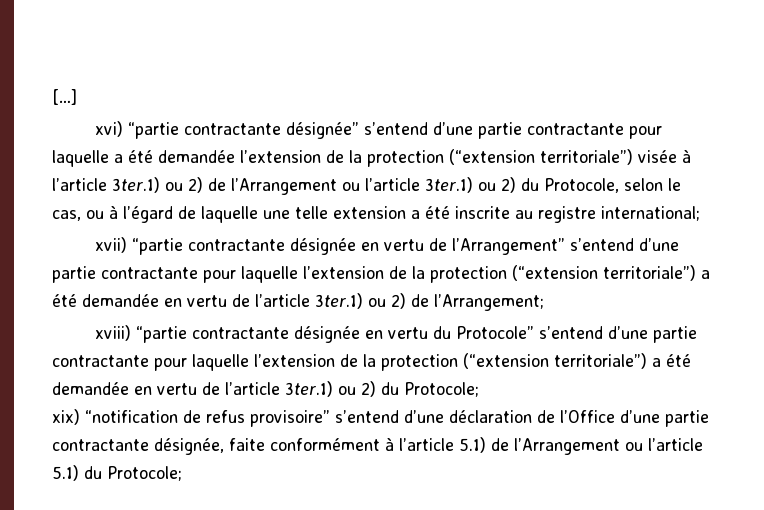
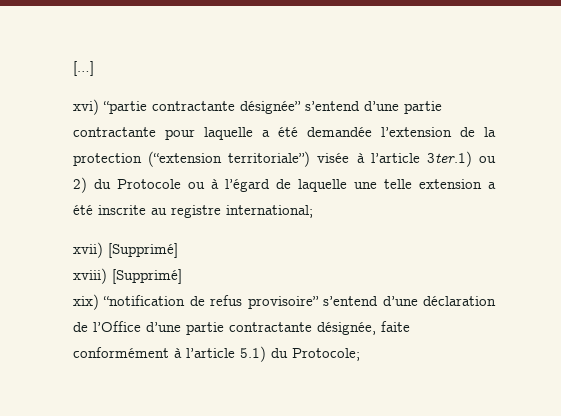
[208,177,681,195] [52,210,81,221] de l’Arrangement ou l’article 3ter.1) ou 2) du Protocole, selon le cas, -> [94,179,181,189] du Protocole
[132,238,680,255] [52,265,710,283] [52,293,544,311] [95,325,698,343] [52,353,691,371] [52,381,479,397] “partie contractante désignée en vertu de l’Arrangement” s’entend d’une partie contractante pour laquelle l’extension de la protection (“extension territoriale”) a été demandée en vertu de l’article 3ter.1) ou 2) de l’Arrangement; // xviii) “partie contractante désignée en vertu du Protocole” s’entend d’une partie contractante pour laquelle l’extension de la protection (“extension territoriale”) a été demandée en vertu de l’article 3ter.1) ou 2) du Protocole; -> [108,243,178,258] [73,268,182,284] [Supprimé] // xviii) [Supprimé]
[491,438,703,455] [52,465,79,481] de l’Arrangement ou l’article 5.1) -> (266, 354) none

